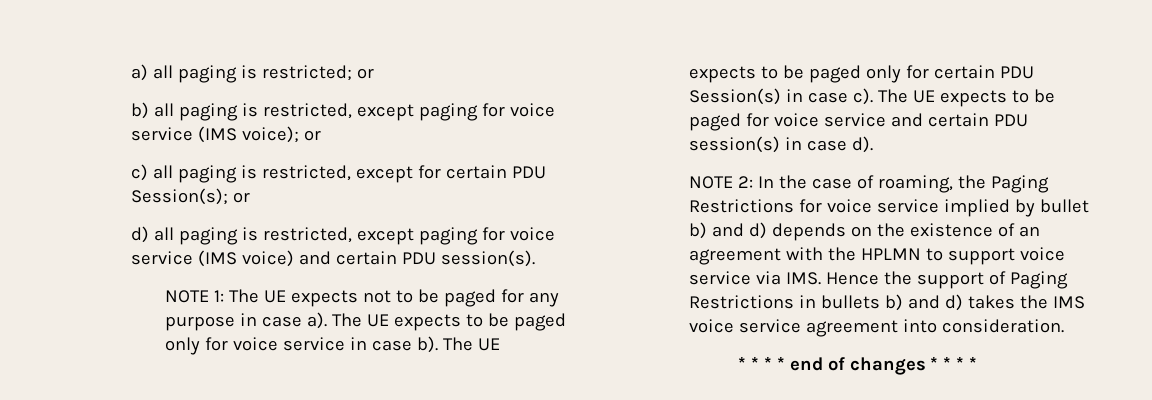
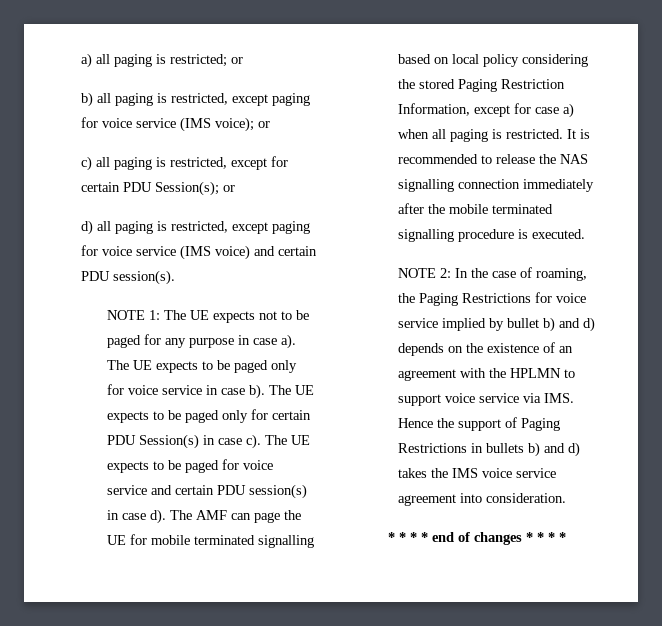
(874, 144) none -> [170,510,302,523] [107,534,315,548] [398,54,589,67] [398,79,566,92] [398,103,575,118] [398,129,591,142] [398,154,589,164] [398,179,595,192] [398,203,554,214] [398,229,586,242] The AMF can page the UE for mobile terminated signalling based on local policy considering the stored Paging Restriction Information, except for case a) when all paging is restricted. It is recommended to release the NAS signalling connection immediately after the mobile terminated signalling procedure is executed.

